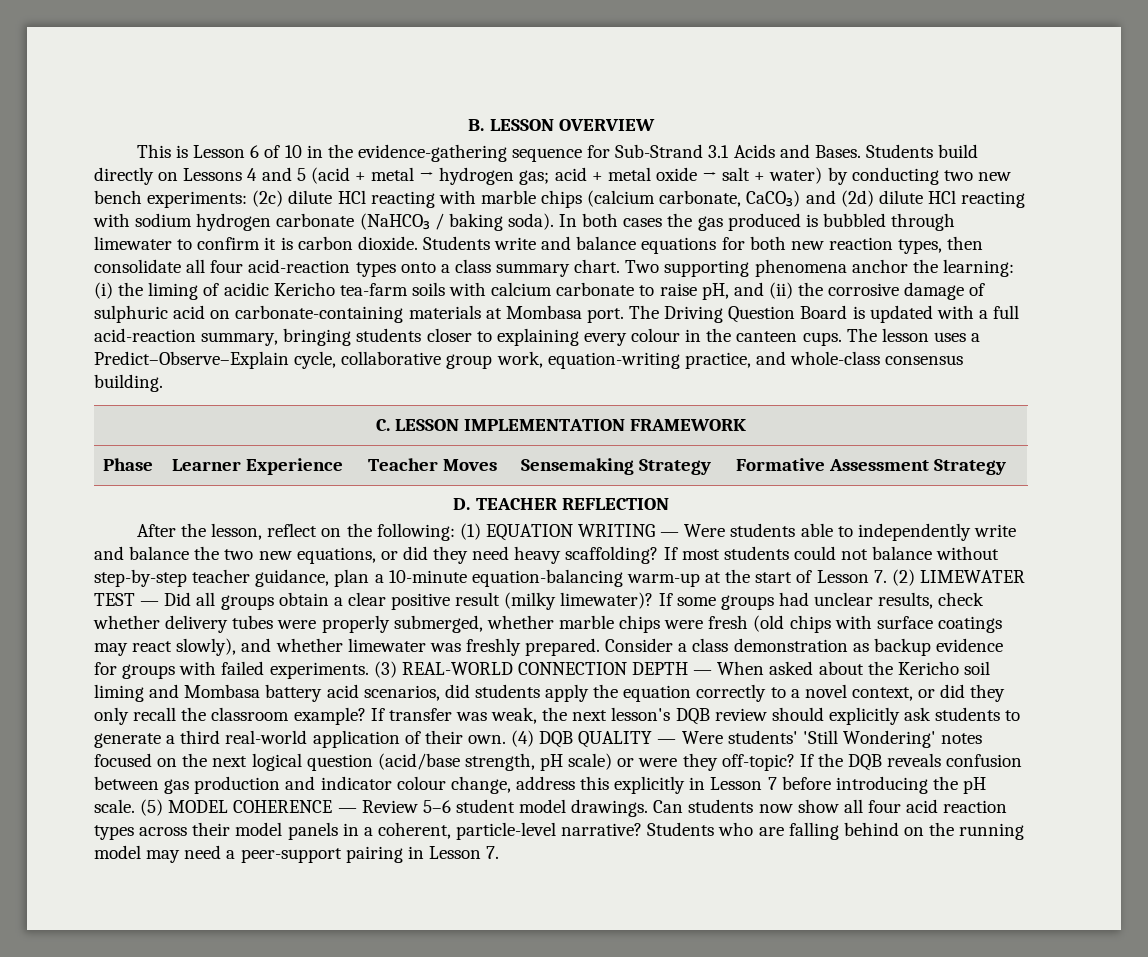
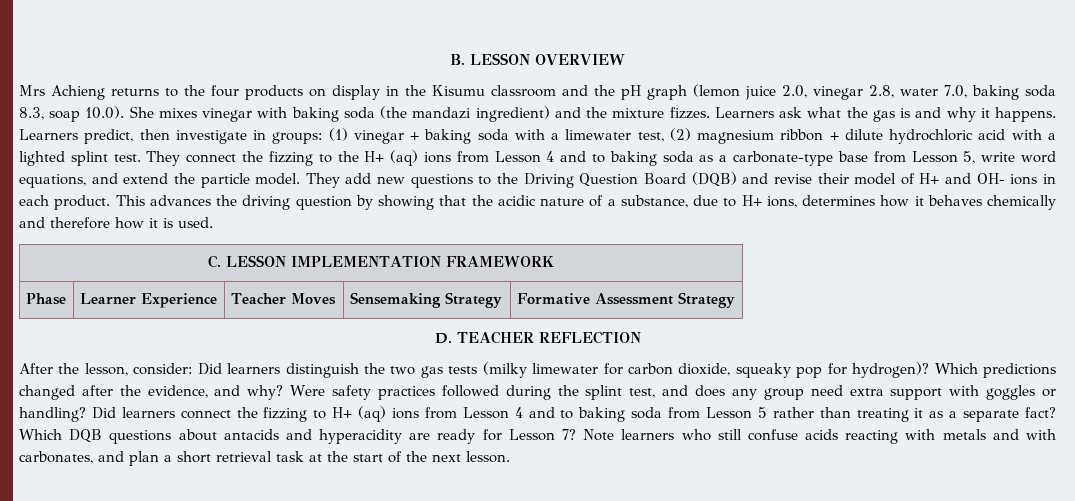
[136,144,979,162] [94,167,1011,185] [94,190,1026,208] [93,213,956,231] [94,236,984,254] [94,259,1014,277] [94,282,986,300] [94,305,1020,323] [94,328,981,346] [94,351,964,369] [94,374,163,392] This is Lesson 6 of 10 in the evidence-gathering sequence for Sub-Strand 3.1 Acids and Bases. Students build directly on Lessons 4 and 5 (acid + metal → hydrogen gas; acid + metal oxide → salt + water) by conducting two new bench experiments: (2c) dilute HCl reacting with marble chips (calcium carbonate, CaCO₃) and (2d) dilute HCl reacting with sodium hydrogen carbonate (NaHCO₃ / baking soda). In both cases the gas produced is bubbled through limewater to confirm it is carbon dioxide. Students write and balance equations for both new reaction types, then consolidate all four acid-reaction types onto a class summary chart. Two supporting phenomena anchor the learning: (i) the liming of acidic Kericho tea-farm soils with calcium carbonate to raise pH, and (ii) the corrosive damage of sulphuric acid on carbonate-containing materials at Mombasa port. The Driving Question Board is updated with a full acid-reaction summary, bringing students closer to explaining every colour in the canteen cups. The lesson uses a Predict–Observe–Explain cycle, collaborative group work, equation-writing practice, and whole-class consensus building. -> [19,84,1056,100] [19,106,1057,122] [19,128,1056,144] [19,150,1056,166] [19,172,1056,188] [19,195,1056,210] [19,217,213,229] Mrs Achieng returns to the four products on display in the Kisumu classroom and the pH graph (lemon juice 2.0, vinegar 2.8, water 7.0, baking soda 8.3, soap 10.0). She mixes vinegar with baking soda (the mandazi ingredient) and the mixture fizzes. Learners ask what the gas is and why it happens. Learners predict, then investigate in groups: (1) vinegar + baking soda with a limewater test, (2) magnesium ribbon + dilute hydrochloric acid with a lighted splint test. They connect the fizzing to the H+ (aq) ions from Lesson 4 and to baking soda as a carbonate-type base from Lesson 5, write word equations, and extend the particle model. They add new questions to the Driving Question Board (DQB) and revise their model of H+ and OH- ions in each product. This advances the driving question by showing that the acidic nature of a substance, due to H+ ions, determines how it behaves chemically and therefore how it is used.
[267,523,1017,541] [94,546,1000,564] [94,569,1025,587] [94,592,985,610] [93,615,1002,633] [94,638,1003,656] [94,661,990,679] [94,684,1006,702] [94,707,1021,725] [94,730,983,748] [94,753,1023,771] [94,776,987,794] [94,799,1008,817] [94,822,1025,840] [94,845,500,863] reflect on the following: (1) EQUATION WRITING — Were students able to independently write and balance the two new equations, or did they need heavy scaffolding? If most students could not balance without step-by-step teacher guidance, plan a 10-minute equation-balancing warm-up at the start of Lesson 7. (2) LIMEWATER TEST — Did all groups obtain a clear positive result (milky limewater)? If some groups had unclear results, check whether delivery tubes were properly submerged, whether marble chips were fresh (old chips with surface coatings may react slowly), and whether limewater was freshly prepared. Consider a class demonstration as backup evidence for groups with failed experiments. (3) REAL-WORLD CONNECTION DEPTH — When asked about the Kericho soil liming and Mombasa battery acid scenarios, did students apply the equation correctly to a novel context, or did they only recall the classroom example? If transfer was weak, the next lesson's DQB review should explicitly ask students to generate a third real-world application of their own. (4) DQB QUALITY — Were students' 'Still Wondering' notes focused on the next logical question (acid/base strength, pH scale) or were they off-topic? If the DQB reveals confusion between gas production and indicator colour change, address this explicitly in Lesson 7 before introducing the pH scale. (5) MODEL COHERENCE — Review 5–6 student model drawings. Can students now show all four acid reaction types across their model panels in a coherent, particle-level narrative? Students who are falling behind on the running model may need a peer-support pairing in Lesson 7. -> [133,362,1057,378] [19,385,1056,400] [19,406,1057,422] [19,429,1056,444] [19,451,510,466] consider: Did learners distinguish the two gas tests (milky limewater for carbon dioxide, squeaky pop for hydrogen)? Which predictions changed after the evidence, and why? Were safety practices followed during the splint test, and does any group need extra support with goggles or handling? Did learners connect the fizzing to H+ (aq) ions from Lesson 4 and to baking soda from Lesson 5 rather than treating it as a separate fact? Which DQB questions about antacids and hyperacidity are ready for Lesson 7? Note learners who still confuse acids reacting with metals and with carbonates, and plan a short retrieval task at the start of the next lesson.

